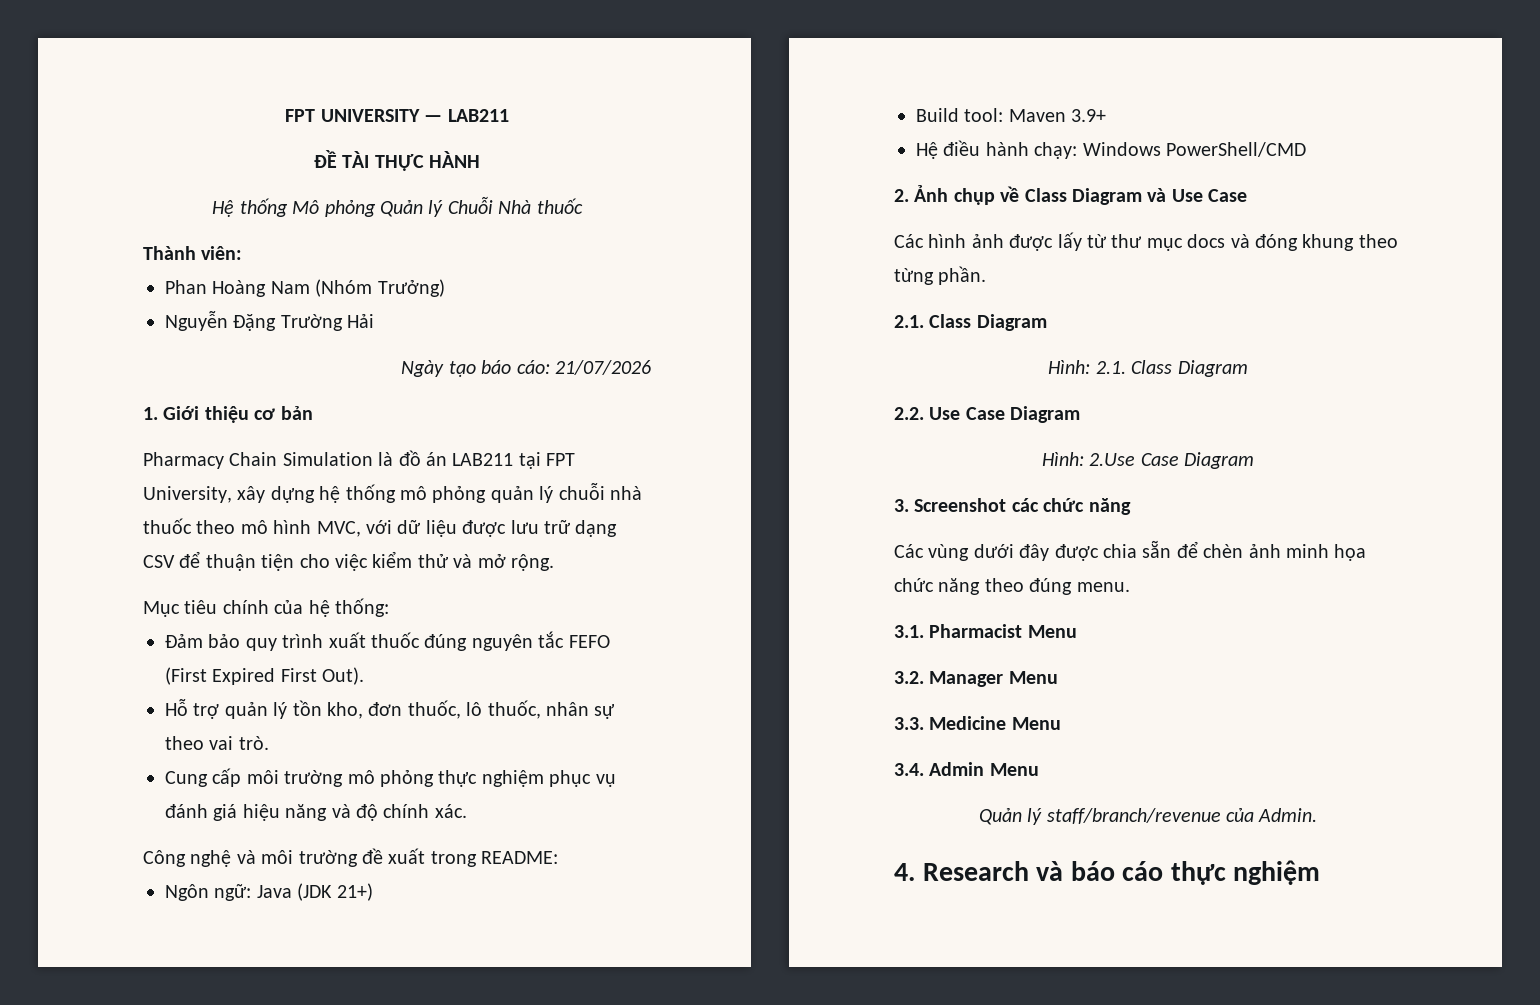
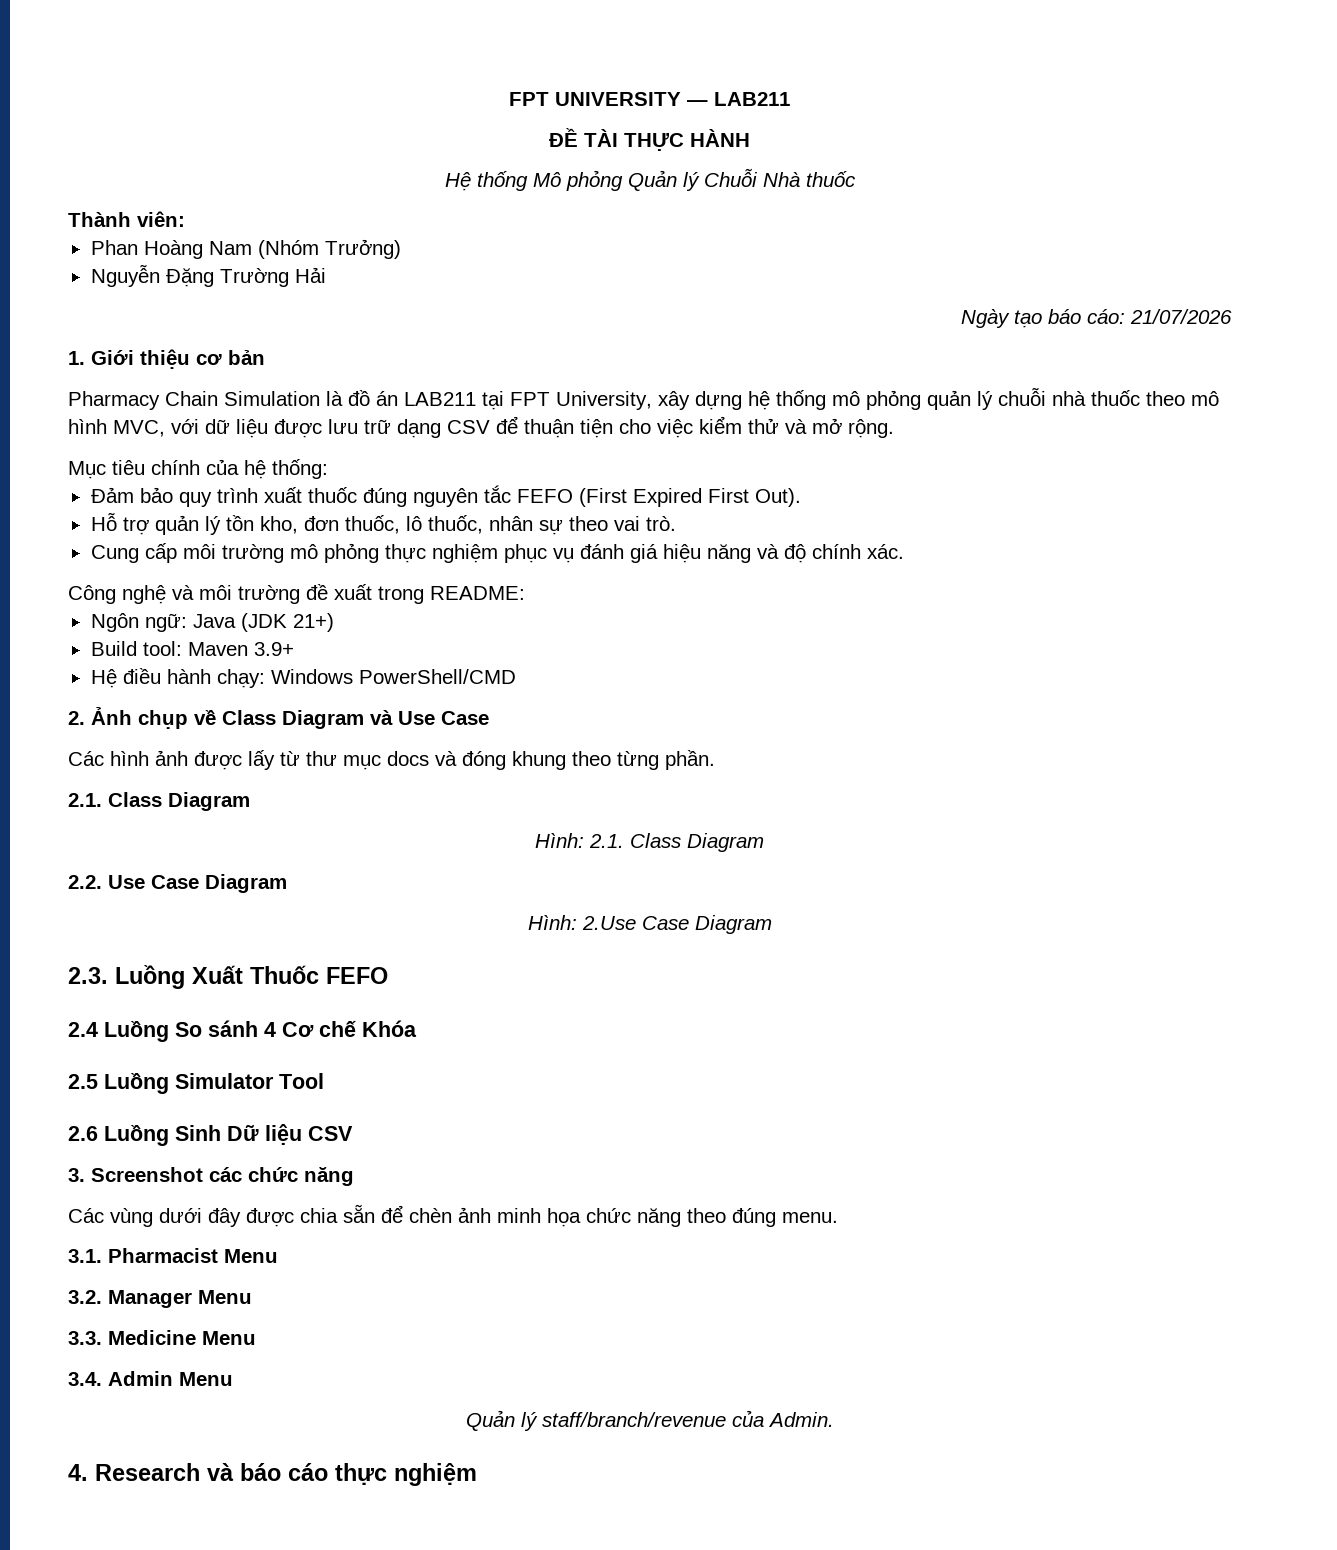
(1255, 460) none -> [68,965,388,989] [68,1020,417,1042] [68,1073,324,1094] [68,1124,353,1146] // 2.3. Luồng Xuất Thuốc FEFO // 2.4 Luồng So sánh 4 Cơ chế Khóa // 2.5 Luồng Simulator Tool // 2.6 Luồng Sinh Dữ liệu CSV

